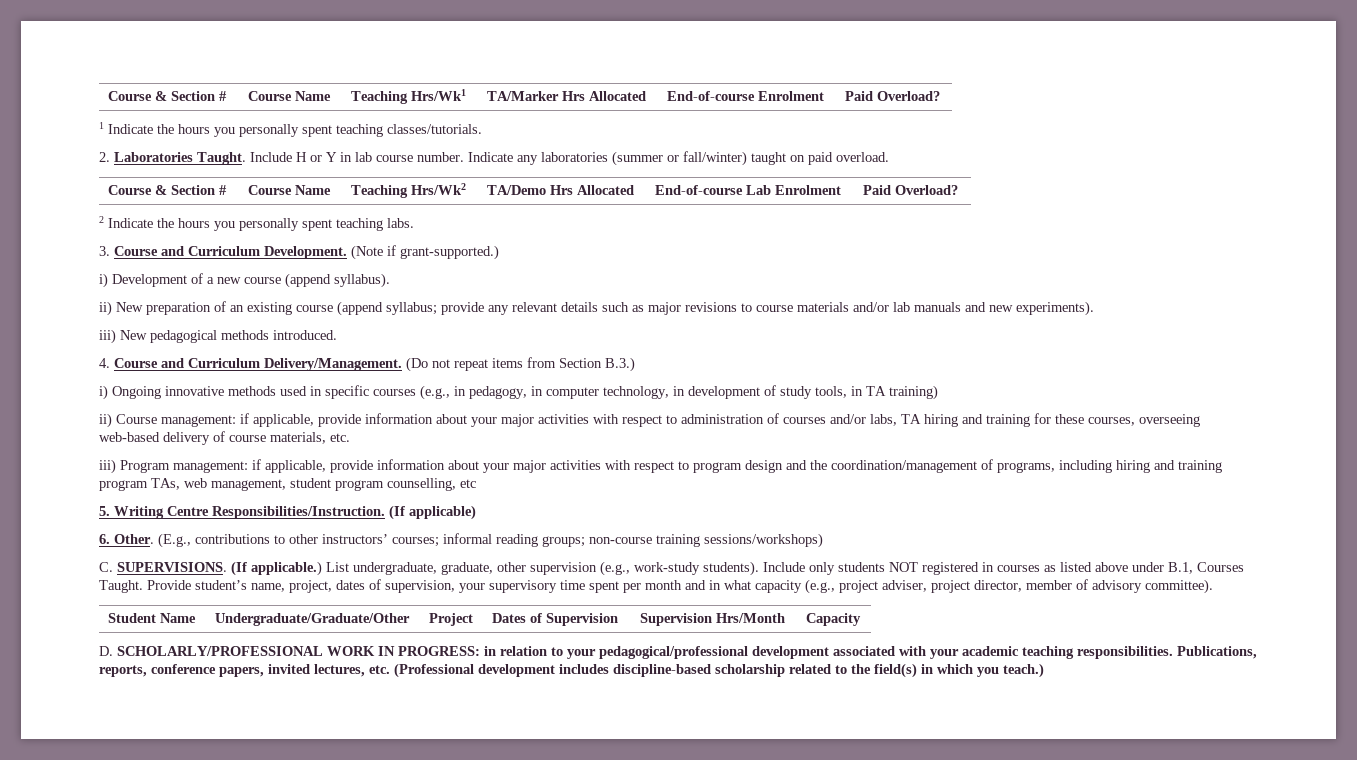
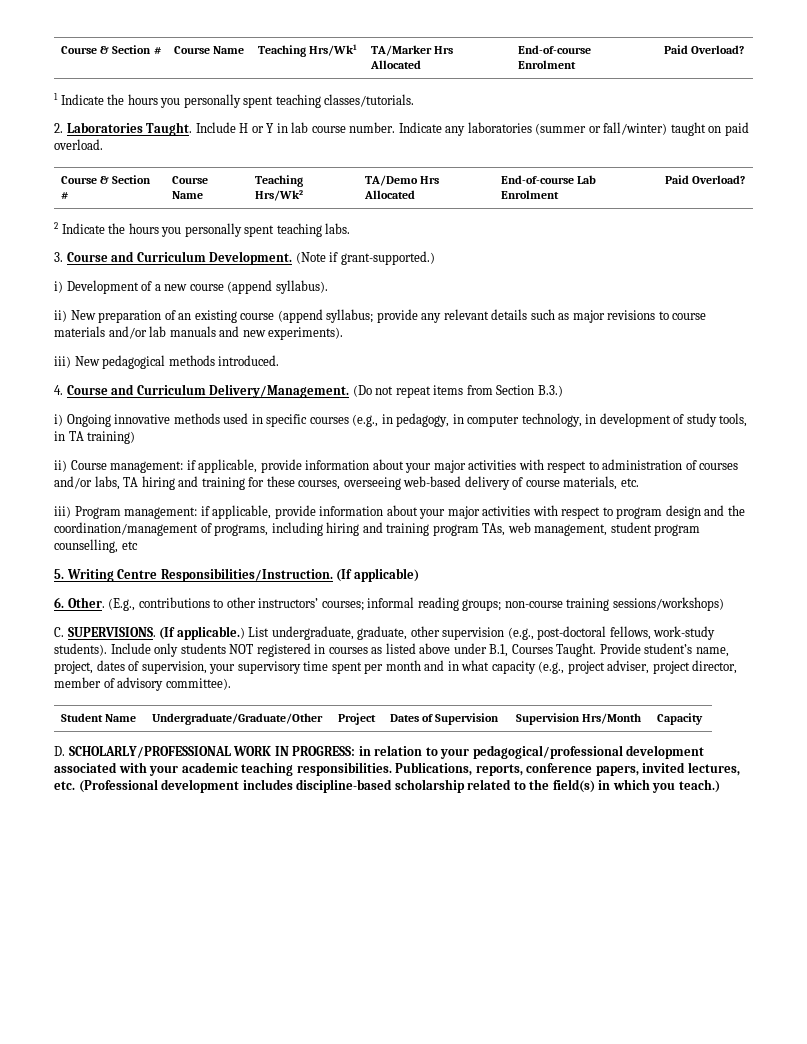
(630, 568) none -> [537,626,651,640] post-doctoral fellows,

